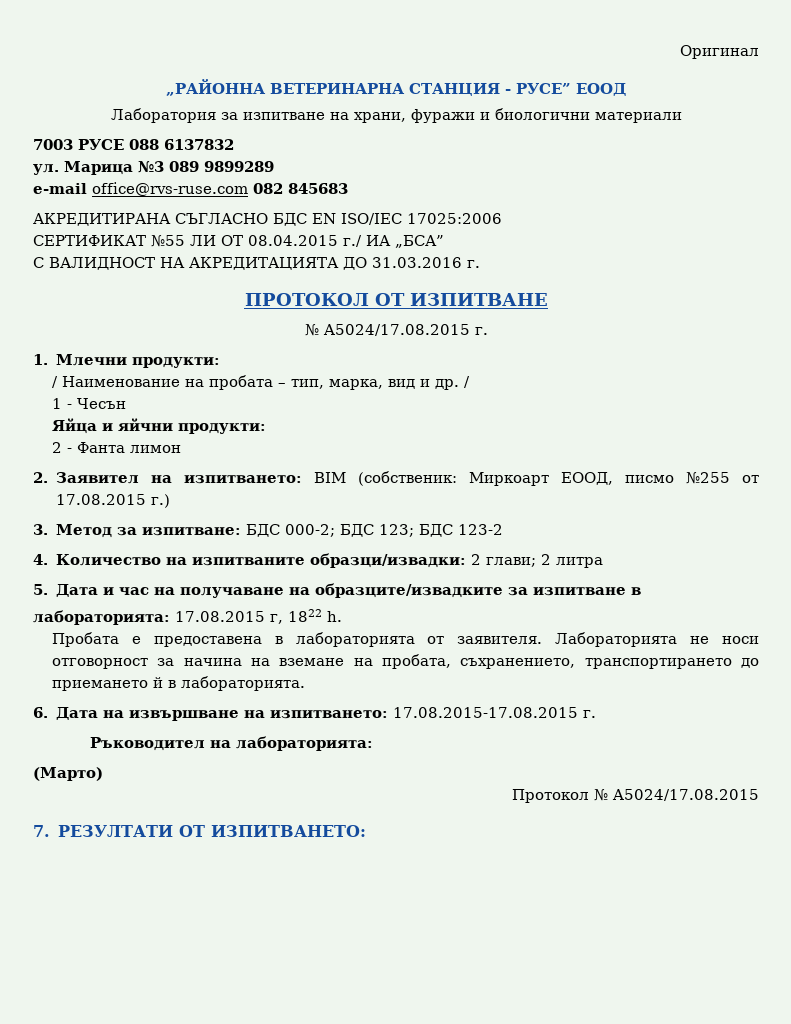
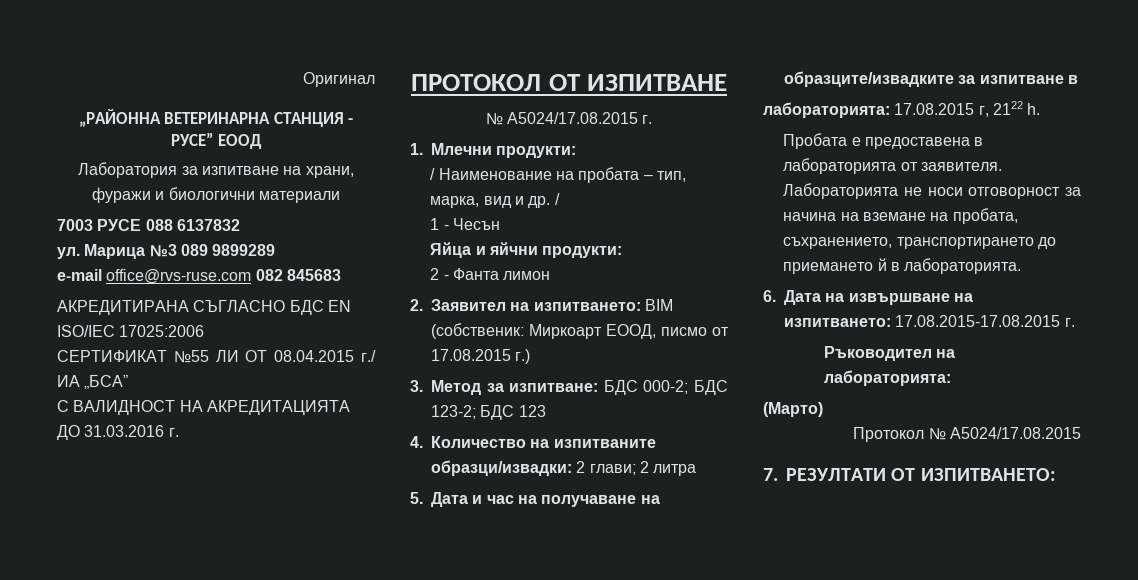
[685,472,730,484] №255 -> (707, 331) none
[378,524,503,537] 123; БДС 123-2 -> [431,405,546,420] 123-2; БДС 123
[288,609,322,622] 1822 -> [992,101,1023,115] 2122

